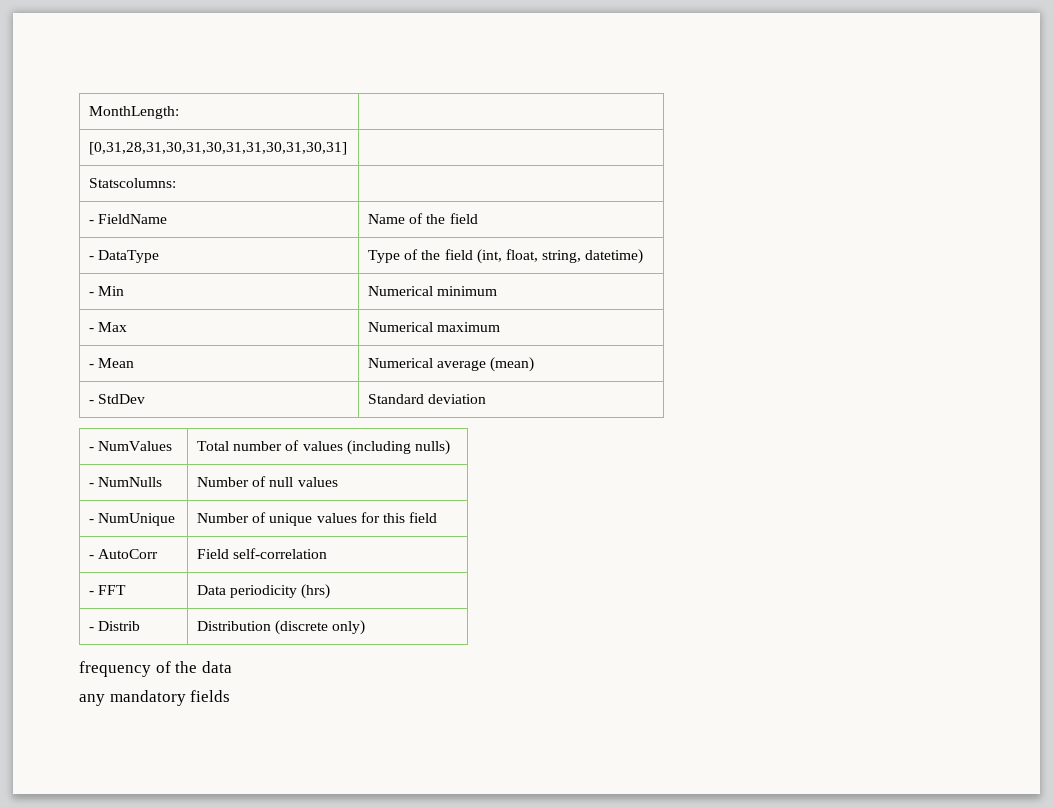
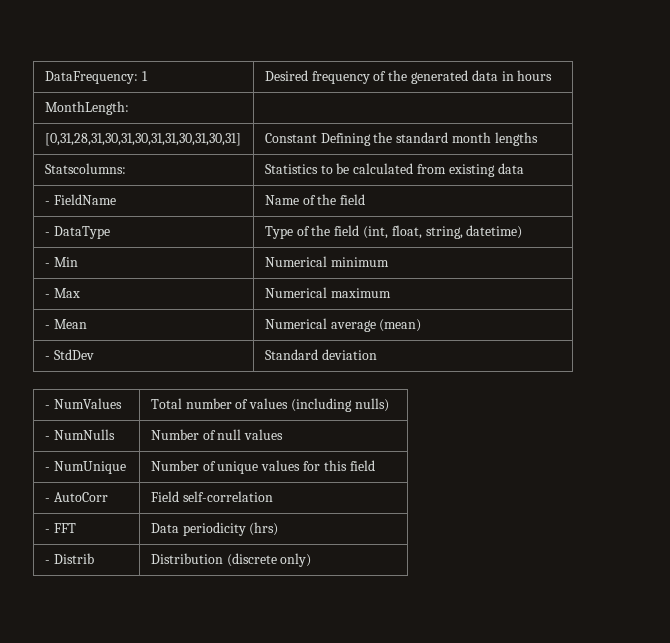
[89,106,180,119] [89,142,348,155] [89,178,177,188] MonthLength: | // [0,31,28,31,30,31,30,31,31,30,31,30,31] | // Statscolumns: | -> [44,71,148,84] [264,70,553,84] [44,101,129,115] [44,133,241,146] [264,132,538,146] [44,163,126,174] [264,163,524,177] DataFrequency: 1 | Desired frequency of the generated data in hours // MonthLength: | // [0,31,28,31,30,31,30,31,31,30,31,30,31] | Constant Defining the standard month lengths // Statscolumns: | Statistics to be calculated from existing data
[79,661,232,677] [79,690,231,706] // frequency of the data // any mandatory fields -> (312, 560) none

